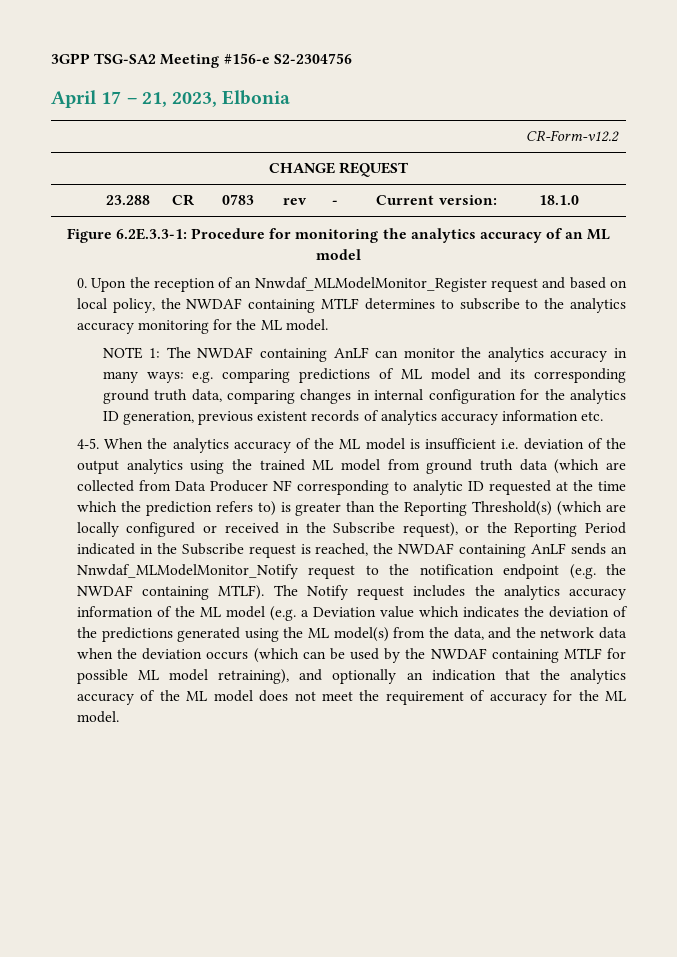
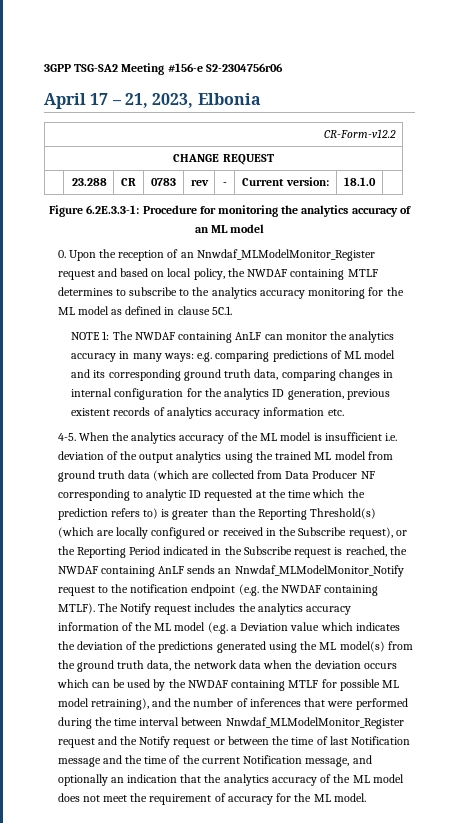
[273,53,352,64] S2-2304756 -> [205,63,283,72] S2-2304756r06
[285,319,328,331] model. -> [77,306,232,315] model as defined in clause 5C.1.
[453,627,512,640] data, and -> [76,660,172,672] ground truth data,
[253,648,299,663] (which -> [56,679,89,688] which
(323, 675) none -> [174,698,408,710] [57,717,404,729] [57,736,411,748] [57,755,372,767] the number of inferences that were performed during the time interval between Nnwdaf_MLModelMonitor_Register request and the Notify request or between the time of last Notification message and the time of the current Notification message, and

